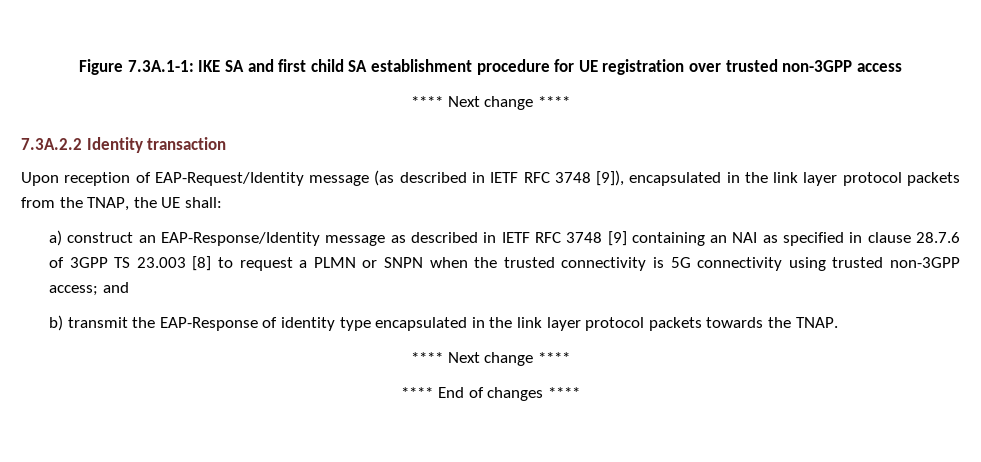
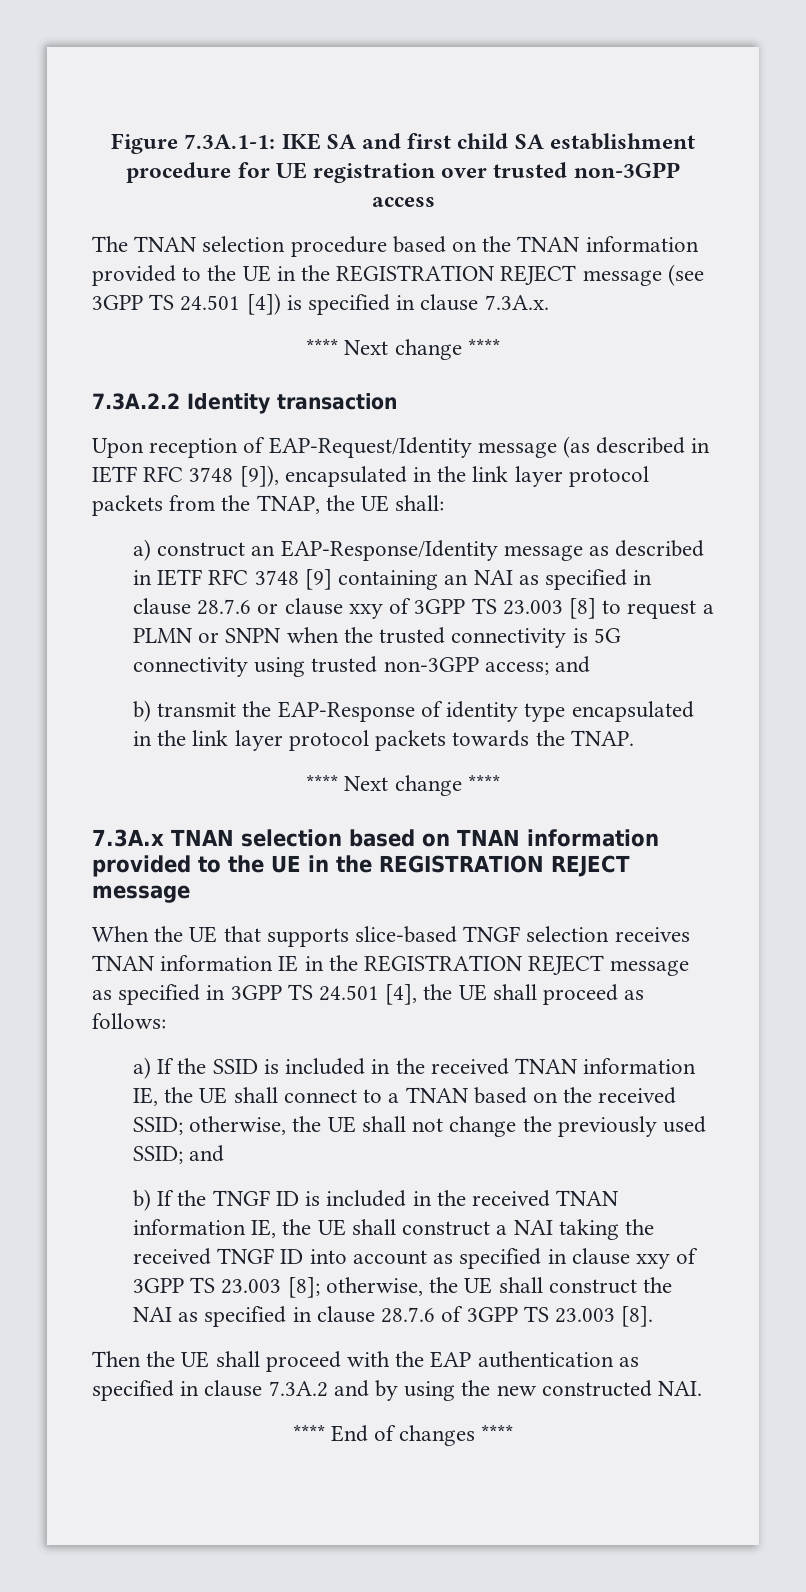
(902, 67) none -> [92,236,699,257] [92,264,704,286] [92,293,549,315] // The TNAN selection procedure based on the TNAN information provided to the UE in the REGISTRATION REJECT message (see 3GPP TS 24.501 [4]) is specified in clause 7.3A.x.
(960, 237) none -> [257,598,383,619] or clause xxy
(570, 357) none -> [92,829,659,847] [92,855,630,877] [92,885,190,903] [92,926,690,947] [92,955,690,976] [92,984,645,1005] [92,1013,166,1029] [133,1057,697,1079] [133,1087,677,1106] [133,1116,706,1137] [133,1145,225,1164] [133,1189,620,1211] [133,1219,654,1240] [133,1248,699,1269] [133,1277,672,1298] [133,1306,654,1327] [92,1351,639,1372] [92,1380,703,1401] // 7.3A.x TNAN selection based on TNAN information provided to the UE in the REGISTRATION REJECT message // When the UE that supports slice-based TNGF selection receives TNAN information IE in the REGISTRATION REJECT message as specified in 3GPP TS 24.501 [4], the UE shall proceed as follows: // a) If the SSID is included in the received TNAN information IE, the UE shall connect to a TNAN based on the received SSID; otherwise, the UE shall not change the previously used SSID; and // b) If the TNGF ID is included in the received TNAN information IE, the UE shall construct a NAI taking the received TNGF ID into account as specified in clause xxy of 3GPP TS 23.003 [8]; otherwise, the UE shall construct the NAI as specified in clause 28.7.6 of 3GPP TS 23.003 [8]. // Then the UE shall proceed with the EAP authentication as specified in clause 7.3A.2 and by using the new constructed NAI.

